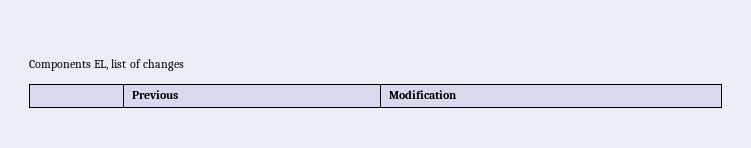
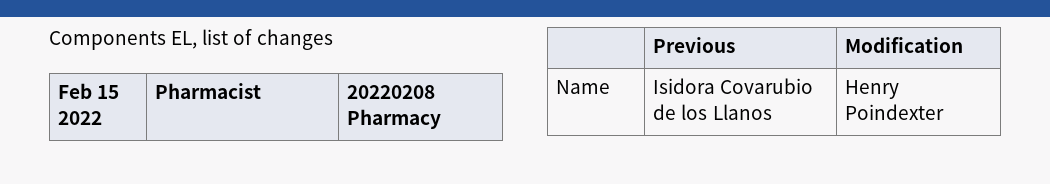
[131,90,178,99] [388,90,457,99] | Previous | Modification -> [58,83,120,99] [58,111,103,125] [155,83,262,99] [347,85,436,99] [347,109,442,129] [653,37,736,53] [845,37,964,53] [556,80,611,94] [653,78,814,94] [653,104,772,120] [845,80,900,99] [845,104,945,120] Feb 15 2022 | Pharmacist | 20220208 Pharmacy // | Previous | Modification // Name | Isidora Covarubio de los Llanos | Henry Poindexter

